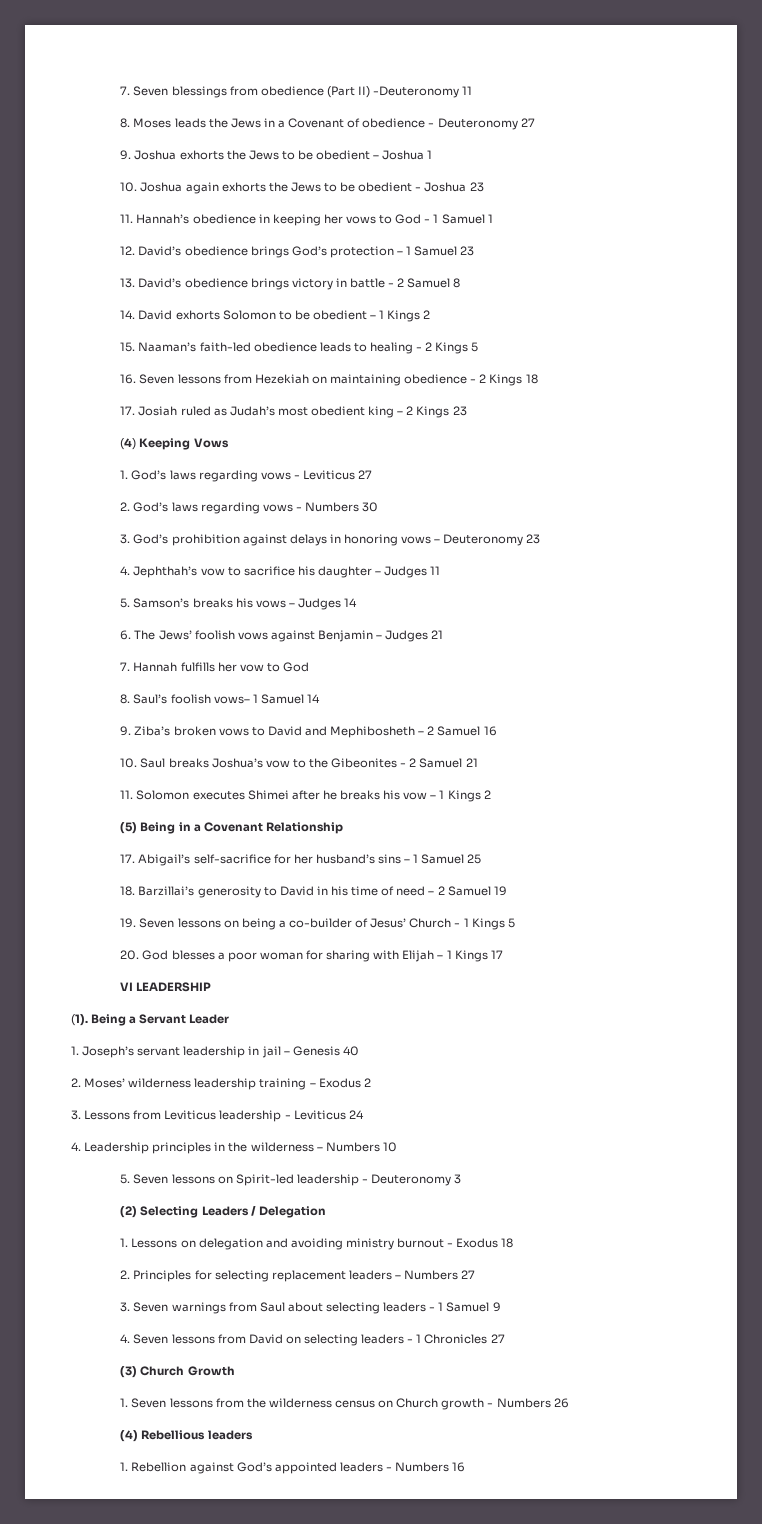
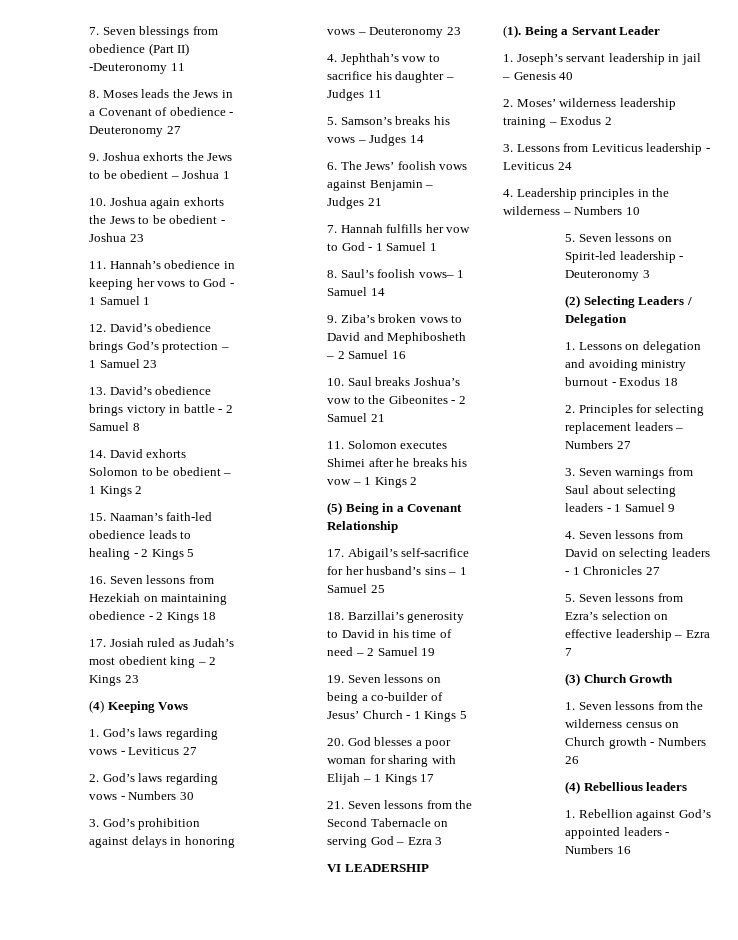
(309, 667) none -> [368,242,437,251] - 1 Samuel 1
(503, 954) none -> [327,800,473,809] [327,818,449,827] [327,836,443,848] // 21. Seven lessons from the Second Tabernacle on serving God – Ezra 3
(505, 1338) none -> [565,593,683,602] [565,611,669,620] [565,629,710,641] [565,648,573,656] // 5. Seven lessons from Ezra’s selection on effective leadership – Ezra 7

